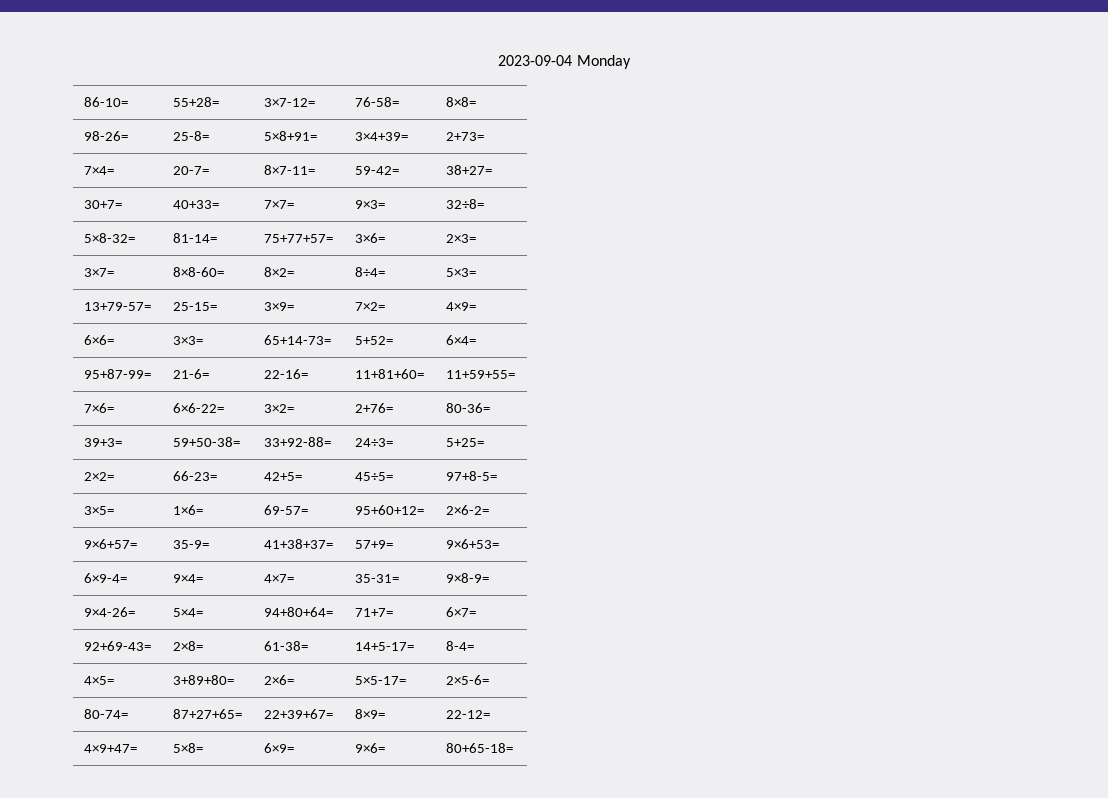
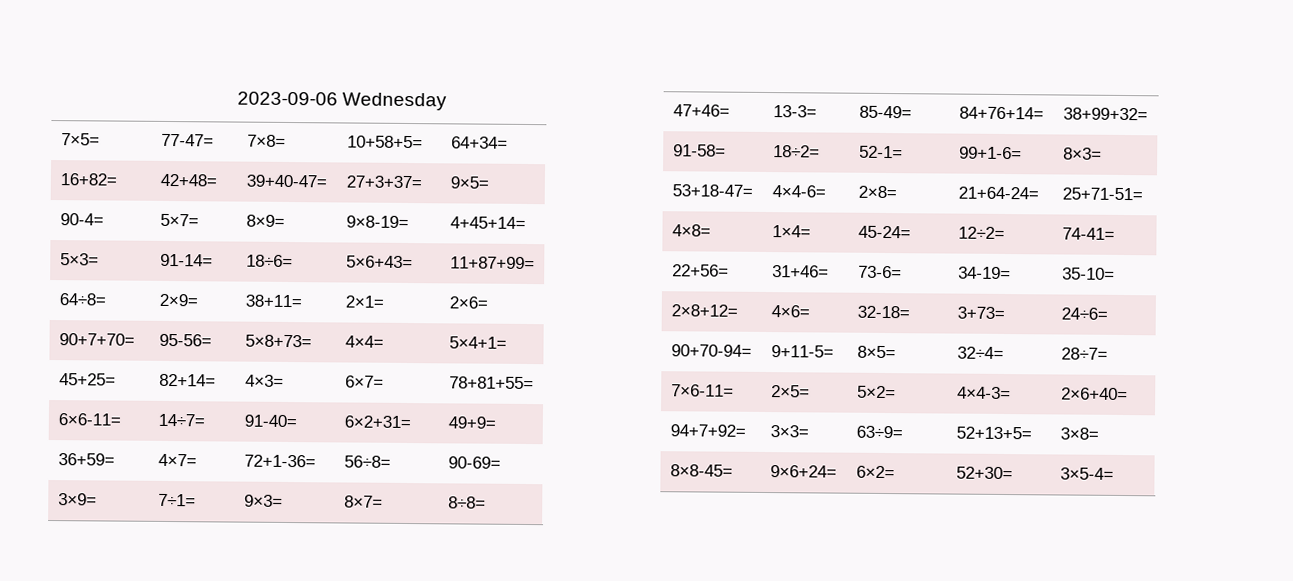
[498,55,631,69] [83,97,128,107] [172,97,219,107] [263,98,315,107] [354,97,399,107] [445,97,476,107] [83,131,128,141] [172,131,209,141] [263,131,317,141] [354,132,408,141] [445,132,484,141] [83,166,114,175] [172,166,209,175] [263,165,315,175] [354,166,399,175] [445,165,492,175] [83,200,122,209] [172,200,219,209] [263,200,294,209] [354,200,385,209] [445,199,484,209] [83,233,135,243] [172,233,217,243] [263,234,333,243] [354,233,385,243] [445,234,476,243] [83,268,114,277] [172,267,224,277] [263,267,294,277] [354,267,385,277] [445,268,476,277] [83,302,151,311] [172,302,217,311] [263,302,294,311] [354,302,385,311] [445,302,476,311] [83,335,114,345] [172,336,203,345] [263,335,331,345] [354,336,393,345] [445,335,476,345] [83,369,151,379] [172,369,209,379] [263,369,308,379] [354,369,424,379] [445,370,515,379] [83,403,114,413] [172,403,224,413] [263,404,294,413] [354,403,393,413] [445,403,490,413] [83,438,122,447] [172,437,240,447] [263,437,331,447] [354,438,393,447] [445,438,484,447] [83,472,114,481] [172,471,217,481] [263,472,302,481] [354,472,393,481] [445,471,497,481] [83,506,114,515] [172,505,203,515] [263,505,308,515] [354,505,424,515] [445,505,489,515] [83,539,137,549] [172,540,209,549] [263,539,333,549] [354,540,393,549] [445,539,499,549] [83,573,127,583] [172,574,203,583] [263,574,294,583] [354,574,399,583] [445,573,489,583] [83,607,135,617] [172,608,203,617] [263,607,333,617] [354,608,393,617] [445,607,476,617] [83,641,151,651] [172,641,203,651] [263,641,308,651] [354,642,414,651] [445,641,474,651] [83,676,114,685] [172,675,234,685] [263,675,294,685] [354,676,406,685] [445,675,489,685] [83,709,128,719] [172,709,242,719] [263,709,333,719] [354,709,385,719] [445,710,490,719] [83,744,137,753] [172,743,203,753] [263,743,294,753] [354,743,385,753] [445,743,513,753] 2023-09-04 Monday // 86-10= | 55+28= | 3×7-12= | 76-58= | 8×8= // 98-26= | 25-8= | 5×8+91= | 3×4+39= | 2+73= // 7×4= | 20-7= | 8×7-11= | 59-42= | 38+27= // 30+7= | 40+33= | 7×7= | 9×3= | 32÷8= // 5×8-32= | 81-14= | 75+77+57= | 3×6= | 2×3= // 3×7= | 8×8-60= | 8×2= | 8÷4= | 5×3= // 13+79-57= | 25-15= | 3×9= | 7×2= | 4×9= // 6×6= | 3×3= | 65+14-73= | 5+52= | 6×4= // 95+87-99= | 21-6= | 22-16= | 11+81+60= | 11+59+55= // 7×6= | 6×6-22= | 3×2= | 2+76= | 80-36= // 39+3= | 59+50-38= | 33+92-88= | 24÷3= | 5+25= // 2×2= | 66-23= | 42+5= | 45÷5= | 97+8-5= // 3×5= | 1×6= | 69-57= | 95+60+12= | 2×6-2= // 9×6+57= | 35-9= | 41+38+37= | 57+9= | 9×6+53= // 6×9-4= | 9×4= | 4×7= | 35-31= | 9×8-9= // 9×4-26= | 5×4= | 94+80+64= | 71+7= | 6×7= // 92+69-43= | 2×8= | 61-38= | 14+5-17= | 8-4= // 4×5= | 3+89+80= | 2×6= | 5×5-17= | 2×5-6= // 80-74= | 87+27+65= | 22+39+67= | 8×9= | 22-12= // 4×9+47= | 5×8= | 6×9= | 9×6= | 80+65-18= -> [236,91,448,111] [60,133,100,146] [160,133,214,147] [246,134,286,147] [346,135,423,149] [450,136,508,149] [59,173,117,186] [159,173,217,187] [245,174,327,188] [345,175,422,189] [449,176,489,189] [59,213,104,226] [159,213,199,227] [245,214,285,227] [345,215,409,229] [449,216,526,229] [59,253,99,266] [159,253,213,267] [245,254,293,268] [345,255,413,269] [449,256,535,270] [58,293,106,306] [158,293,198,307] [244,294,302,308] [344,295,384,308] [448,296,488,309] [58,333,135,346] [158,333,212,347] [244,334,312,348] [344,335,384,348] [448,336,507,349] [58,373,116,386] [158,373,216,387] [244,374,284,387] [344,375,384,388] [448,376,534,390] [57,413,121,426] [157,413,205,427] [243,414,297,428] [343,415,411,429] [447,416,496,429] [57,453,115,466] [157,453,197,467] [243,454,316,468] [343,455,391,468] [447,456,501,469] [57,493,97,506] [157,493,196,507] [243,494,283,507] [343,495,383,508] [447,496,486,509] [672,104,730,117] [772,105,817,118] [858,105,912,119] [958,106,1044,120] [1062,107,1148,121] [672,144,726,157] [772,145,820,158] [858,145,903,159] [958,146,1022,160] [1062,147,1102,160] [671,184,753,197] [771,185,826,198] [857,185,897,199] [957,186,1039,200] [1061,187,1143,201] [671,224,711,237] [771,225,811,238] [857,225,911,239] [957,226,1005,239] [1061,227,1115,240] [671,264,729,277] [771,265,829,278] [857,265,902,279] [957,266,1011,280] [1061,267,1115,280] [670,304,738,317] [770,305,810,318] [856,305,910,319] [956,306,1005,320] [1060,307,1108,320] [670,344,752,357] [770,345,834,358] [856,345,896,359] [956,346,1004,359] [1060,347,1108,360] [670,384,734,397] [770,385,810,398] [856,385,896,399] [956,386,1011,400] [1060,387,1128,401] [669,424,746,437] [769,425,809,438] [855,425,903,439] [955,426,1032,440] [1059,427,1099,440] [669,464,733,477] [769,465,837,478] [855,465,895,479] [955,466,1013,480] [1059,467,1114,480] 2023-09-06 Wednesday // 7×5= | 77-47= | 7×8= | 10+58+5= | 64+34= // 16+82= | 42+48= | 39+40-47= | 27+3+37= | 9×5= // 90-4= | 5×7= | 8×9= | 9×8-19= | 4+45+14= // 5×3= | 91-14= | 18÷6= | 5×6+43= | 11+87+99= // 64÷8= | 2×9= | 38+11= | 2×1= | 2×6= // 90+7+70= | 95-56= | 5×8+73= | 4×4= | 5×4+1= // 45+25= | 82+14= | 4×3= | 6×7= | 78+81+55= // 6×6-11= | 14÷7= | 91-40= | 6×2+31= | 49+9= // 36+59= | 4×7= | 72+1-36= | 56÷8= | 90-69= // 3×9= | 7÷1= | 9×3= | 8×7= | 8÷8= // 47+46= | 13-3= | 85-49= | 84+76+14= | 38+99+32= // 91-58= | 18÷2= | 52-1= | 99+1-6= | 8×3= // 53+18-47= | 4×4-6= | 2×8= | 21+64-24= | 25+71-51= // 4×8= | 1×4= | 45-24= | 12÷2= | 74-41= // 22+56= | 31+46= | 73-6= | 34-19= | 35-10= // 2×8+12= | 4×6= | 32-18= | 3+73= | 24÷6= // 90+70-94= | 9+11-5= | 8×5= | 32÷4= | 28÷7= // 7×6-11= | 2×5= | 5×2= | 4×4-3= | 2×6+40= // 94+7+92= | 3×3= | 63÷9= | 52+13+5= | 3×8= // 8×8-45= | 9×6+24= | 6×2= | 52+30= | 3×5-4=

